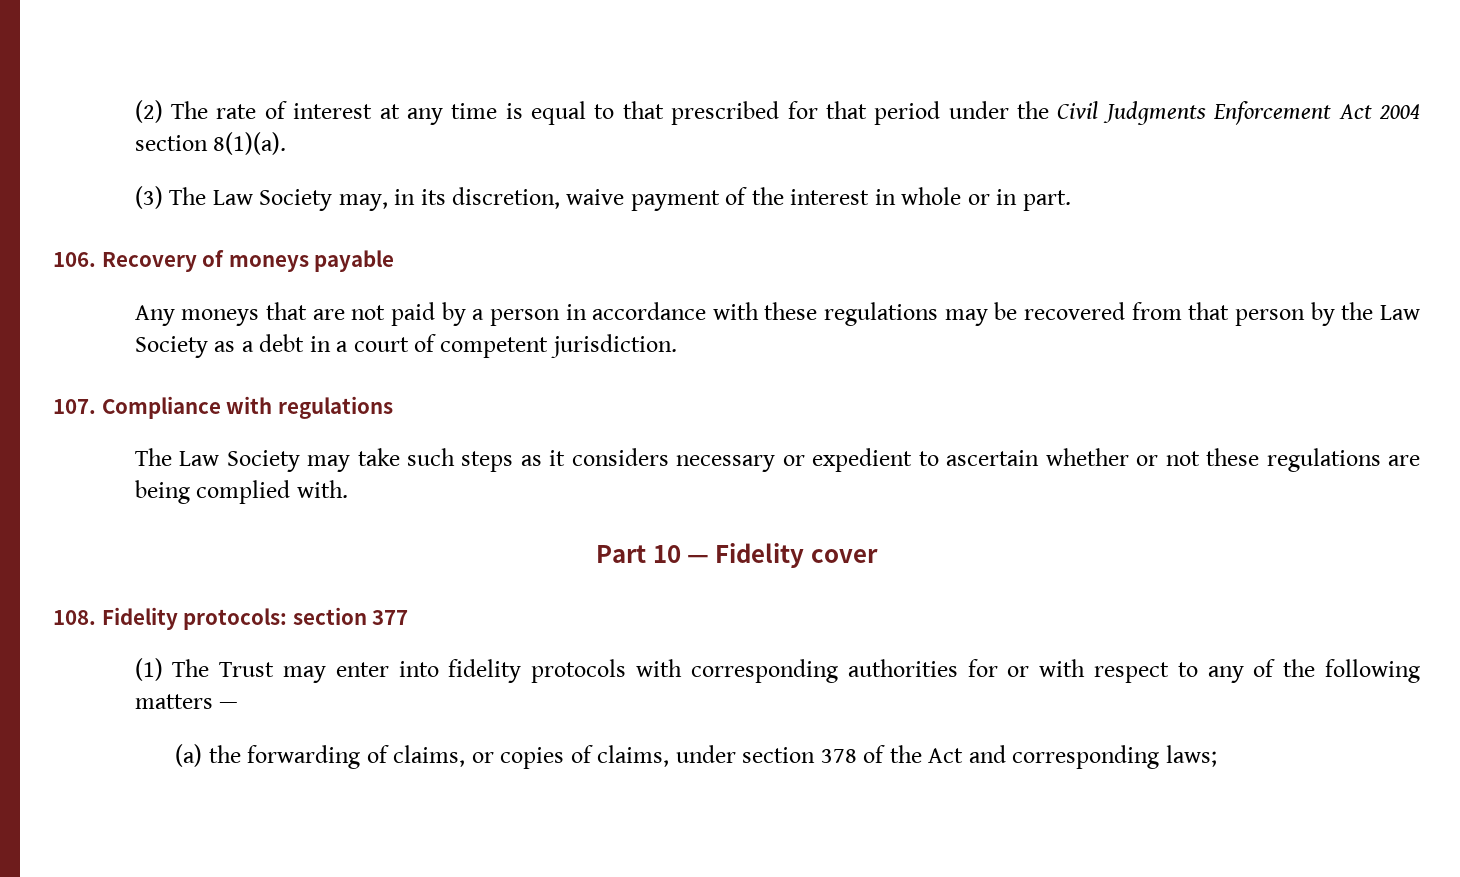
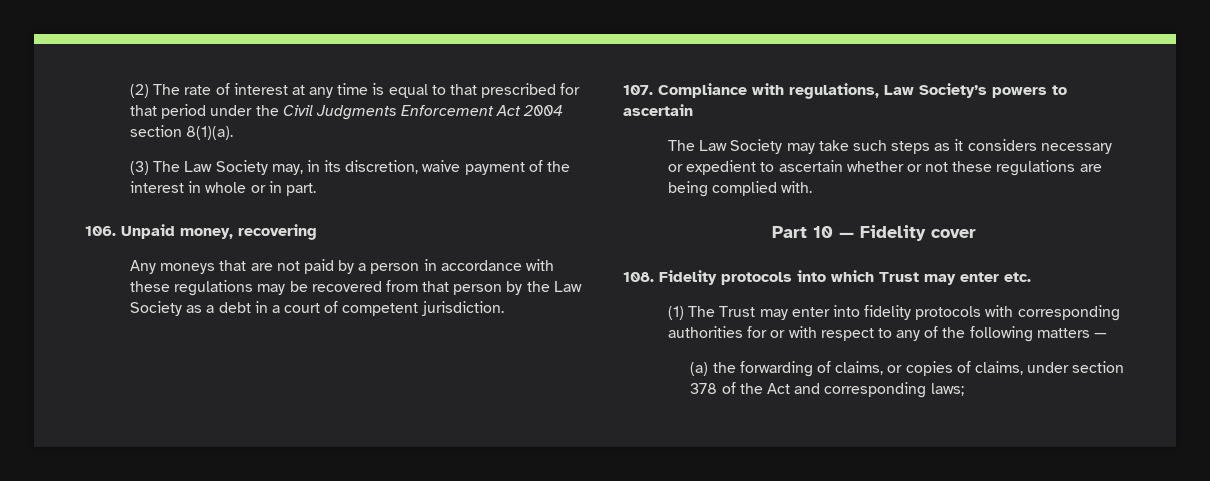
[101,250,395,272] Recovery of moneys payable -> [121,224,317,240] Unpaid money, recovering
[277,396,393,419] regulations -> [789,83,1067,99] [623,104,693,116] regulations, Law Society’s powers to ascertain
[183,607,409,630] protocols: section 377 -> [721,270,1031,285] protocols into which Trust may enter etc.

